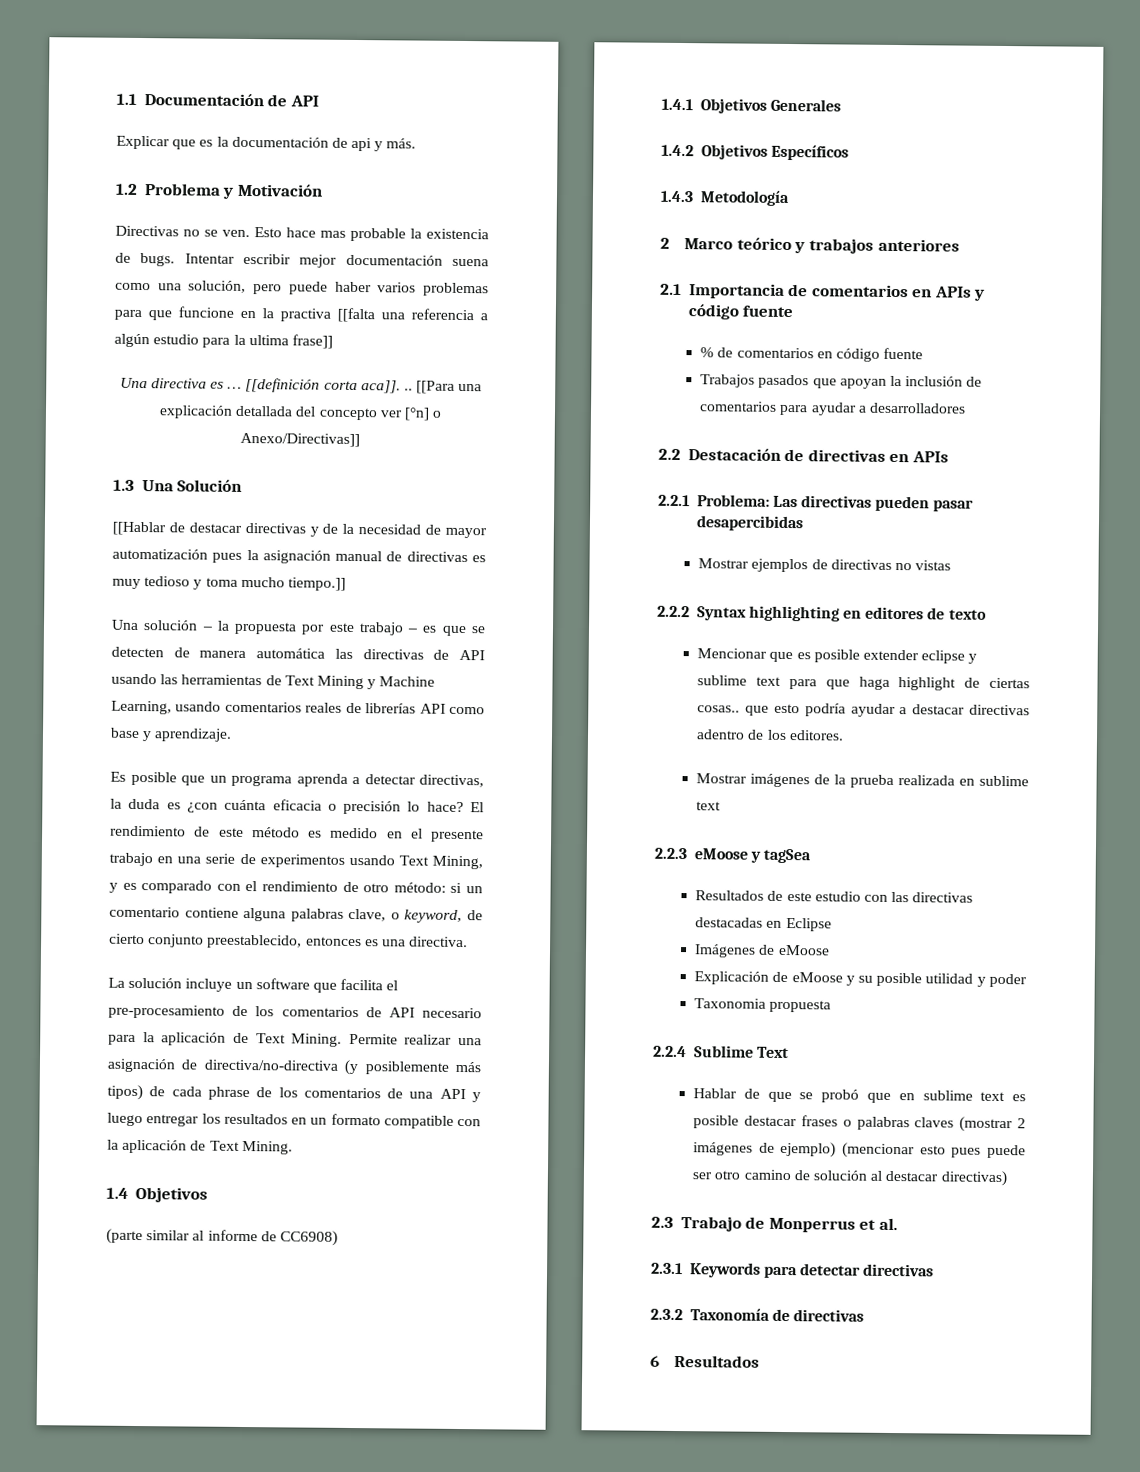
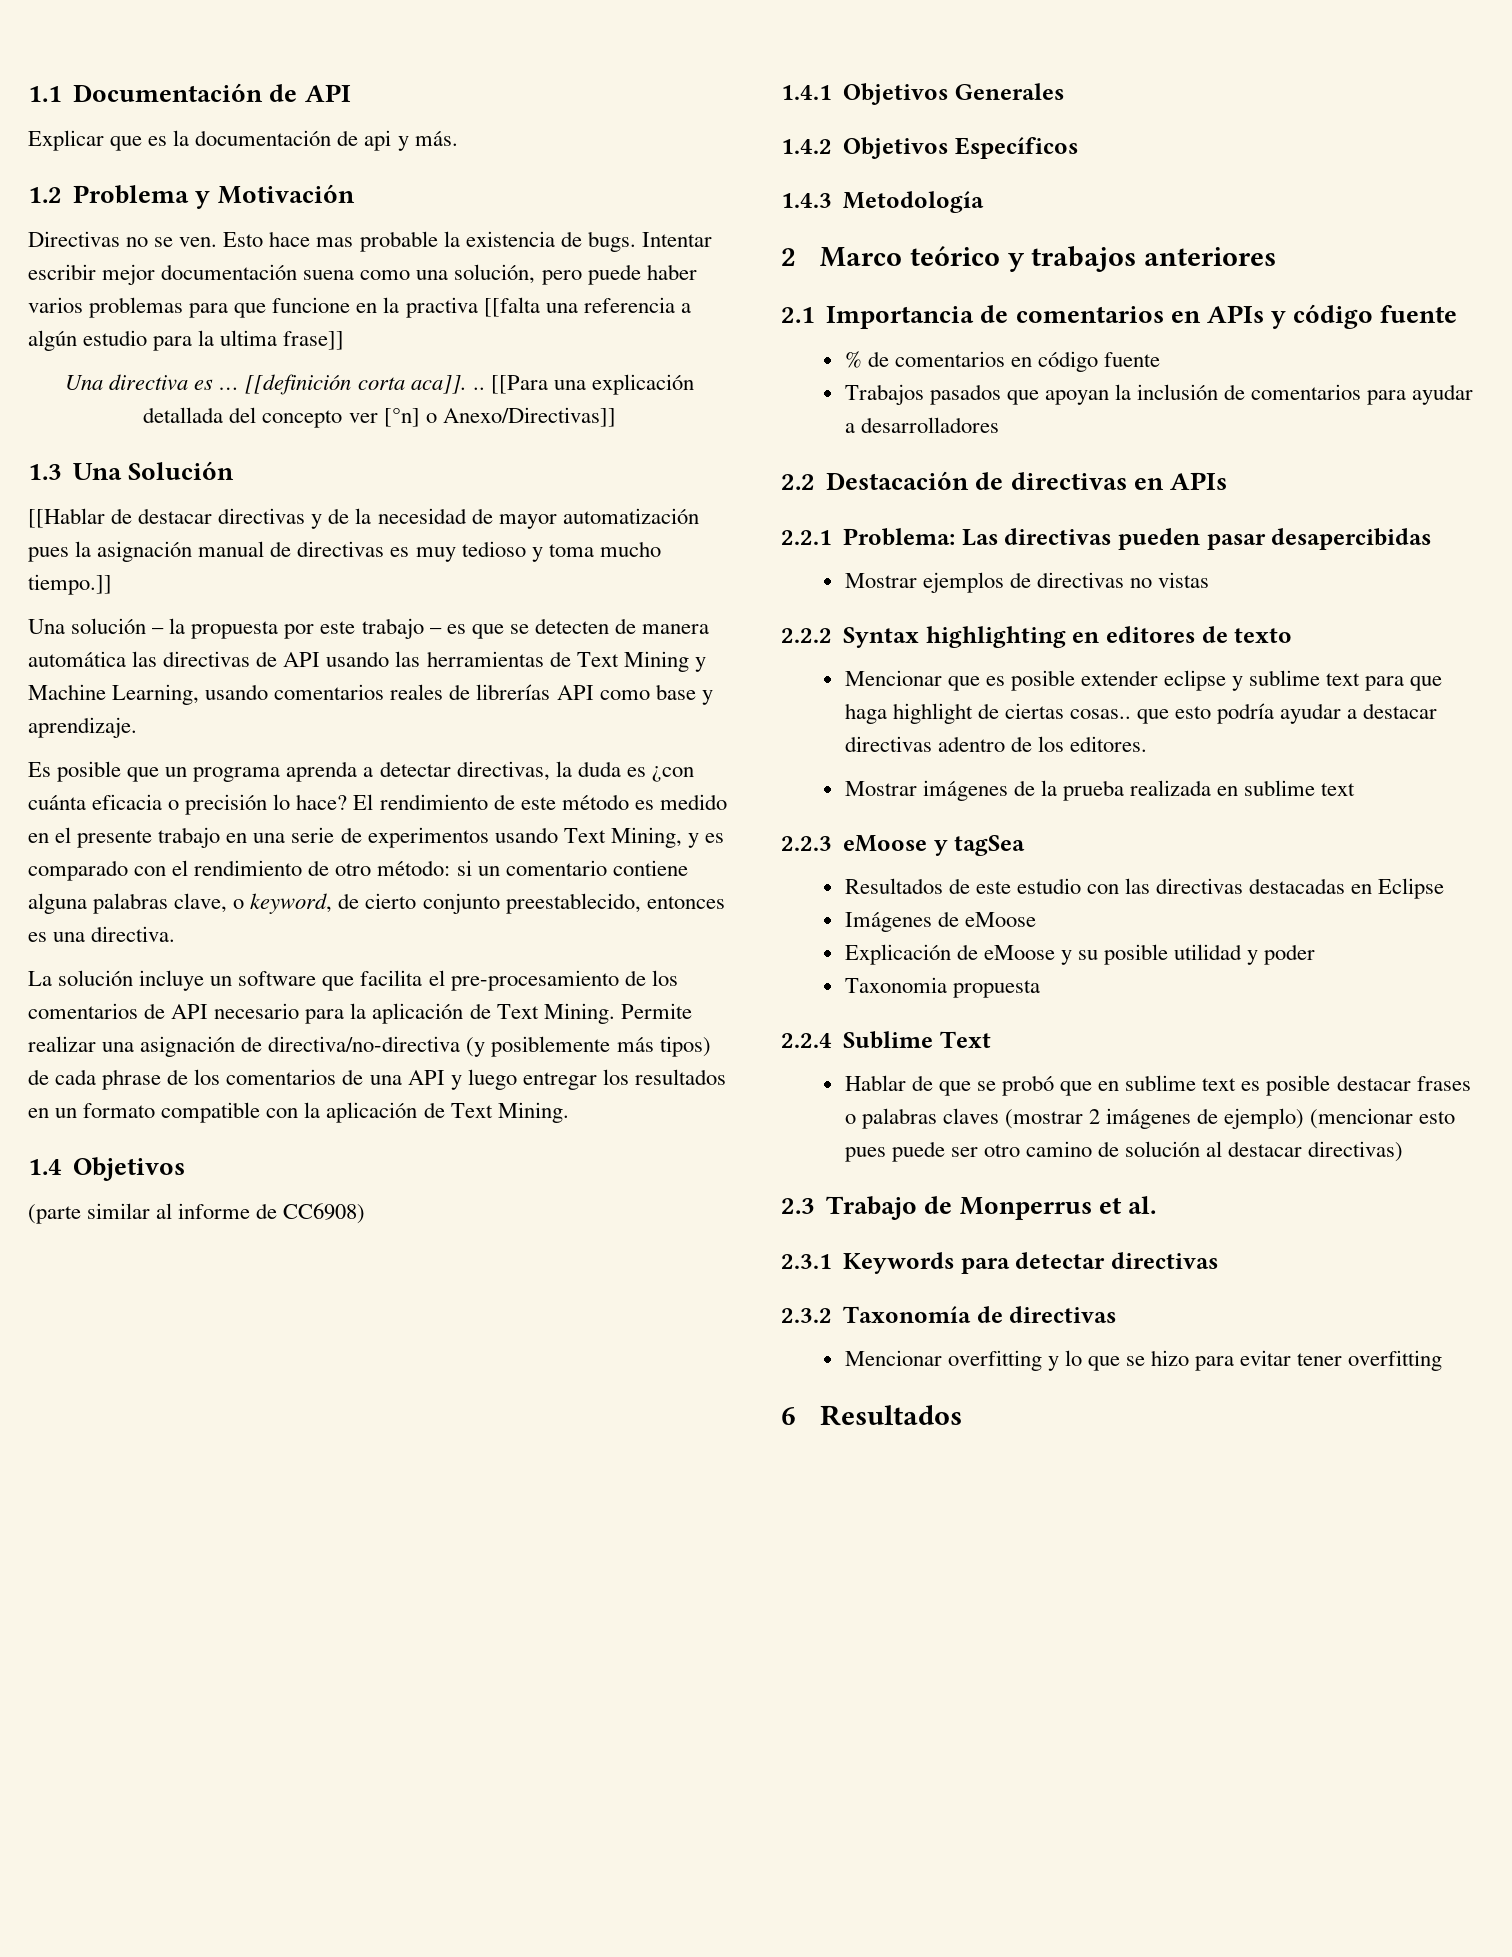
(865, 1315) none -> [844,1350,1443,1371] // Mencionar overfitting y lo que se hizo para evitar tener overfitting

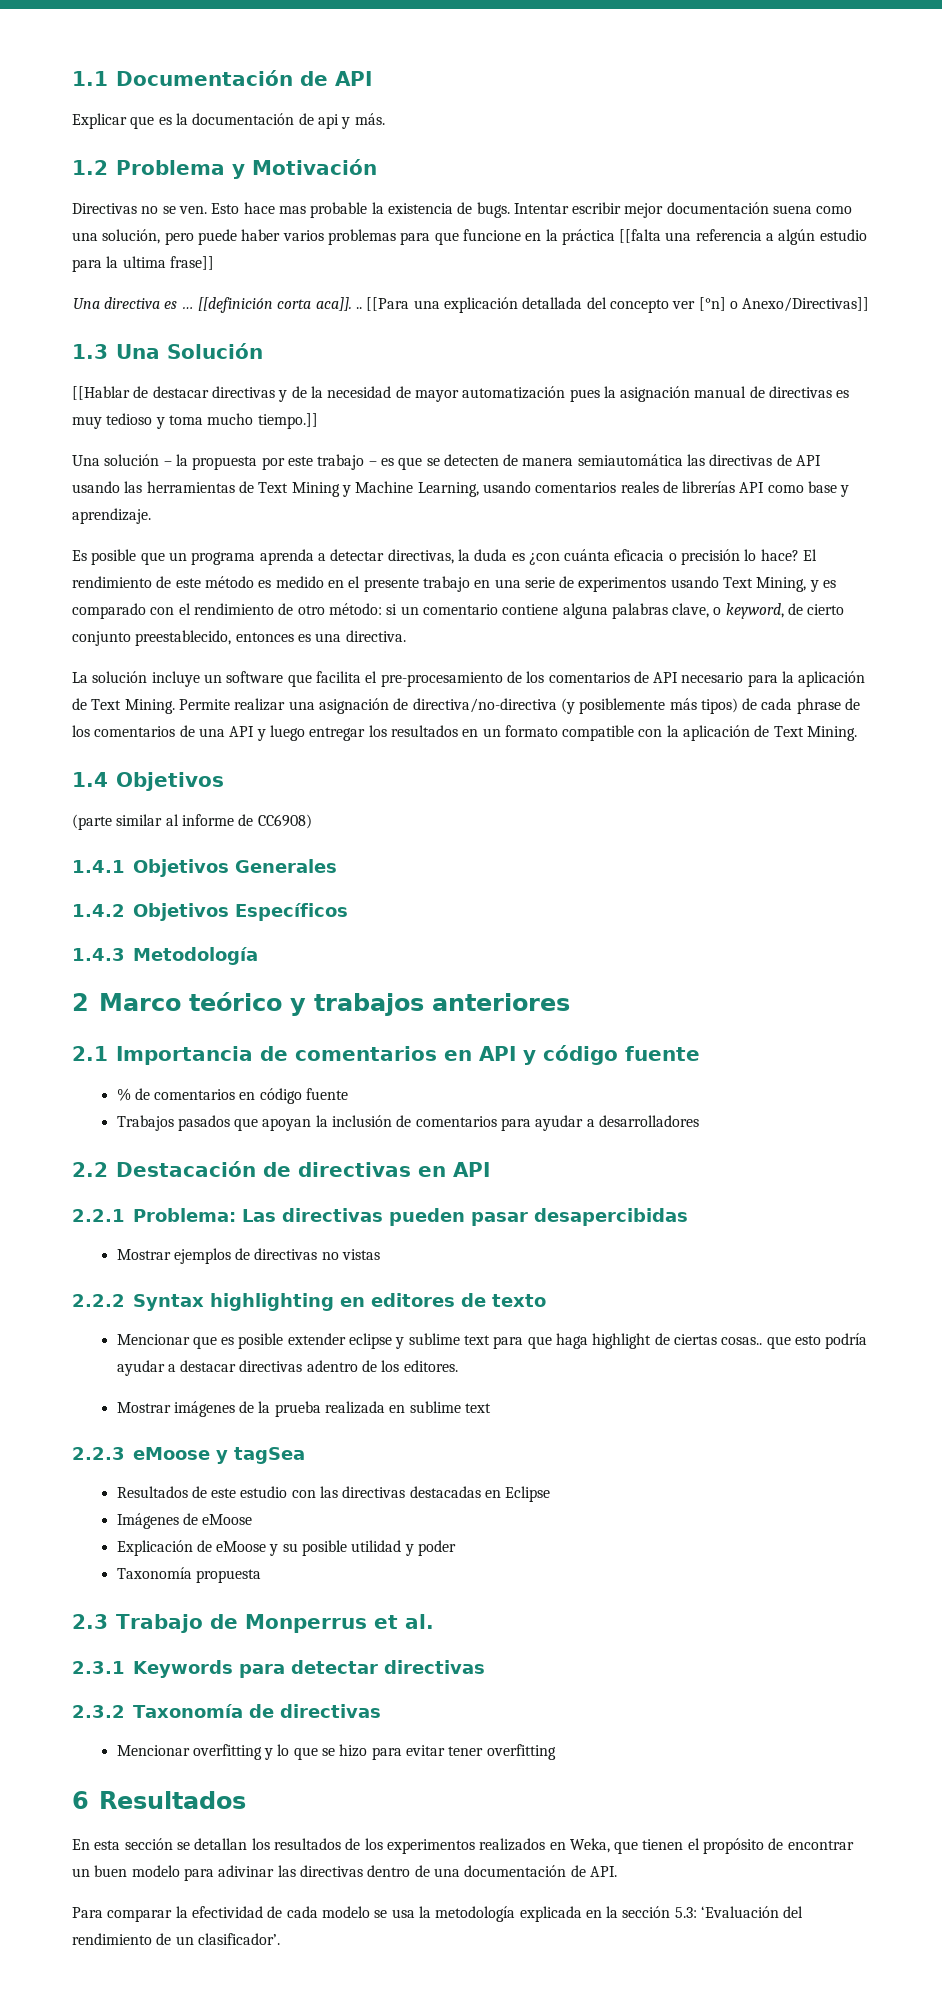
[405,297,478,318] practiva -> [561,229,615,245] práctica
[28,651,126,667] automática -> [577,454,683,466] semiautomática
[1206,305,1264,323] APIs -> [479,1046,516,1061] API
[1169,472,1227,490] APIs -> [453,1162,490,1177] API
[844,977,1040,998] [781,1031,991,1049] [844,1075,1471,1096] [844,1108,1456,1129] [844,1141,1404,1162] Taxonomia propuesta // 2.2.4 Sublime Text // Hablar de que se probó que en sublime text es posible destacar frases o palabras claves (mostrar 2 imágenes de ejemplo) (mencionar esto pues puede ser otro camino de solución al destacar directivas) -> [116,1567,261,1583] Taxonomía propuesta
(962, 1415) none -> [72,1838,854,1854] [72,1865,617,1881] [72,1906,804,1922] [72,1933,280,1945] // En esta sección se detallan los resultados de los experimentos realizados en Weka, que tienen el propósito de encontrar un buen modelo para adivinar las directivas dentro de una documentación de API. // Para comparar la efectividad de cada modelo se usa la metodología explicada en la sección 5.3: ‘Evaluación del rendimiento de un clasificador’.

